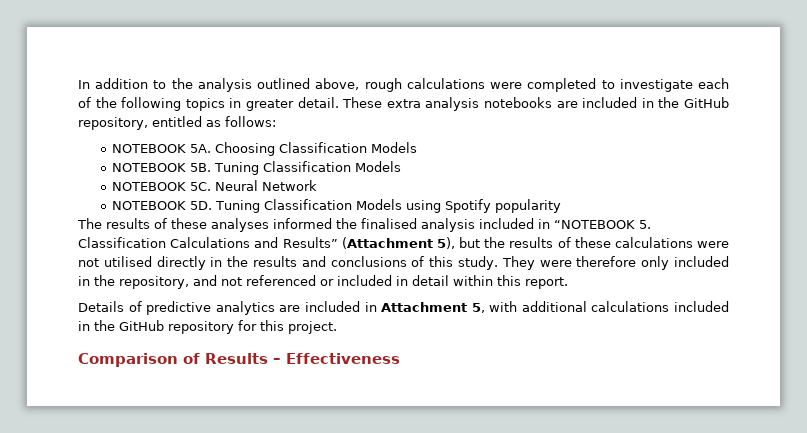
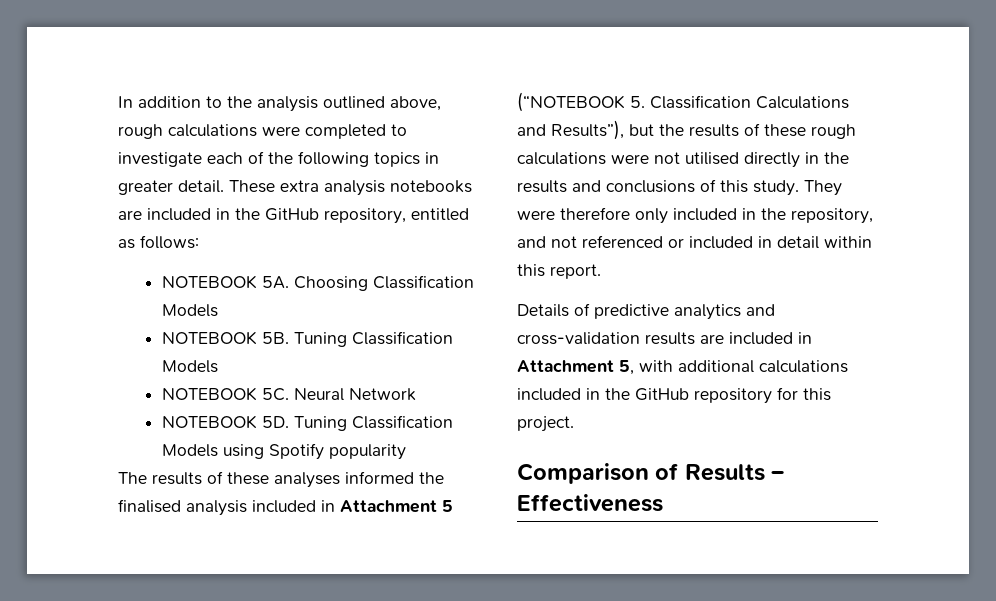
[554,220,635,229] “NOTEBOOK -> [340,500,453,513] [517,92,625,112] Attachment 5 (“NOTEBOOK
[282,237,455,249] Results” (Attachment 5), -> [551,120,624,140] Results”),
(611, 242) none -> [811,124,856,139] rough
(275, 308) none -> [746,304,775,316] [517,332,695,345] and cross-validation results

